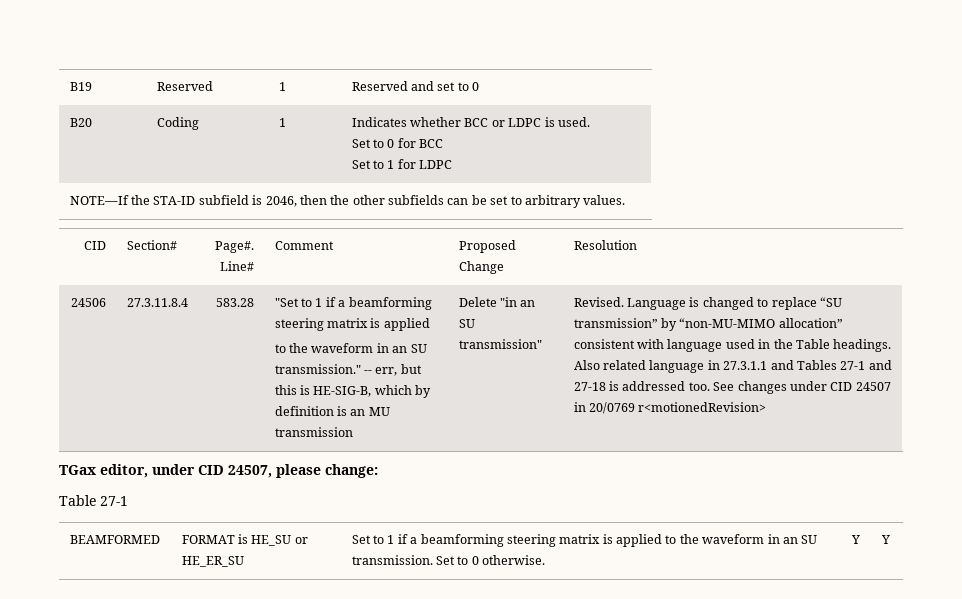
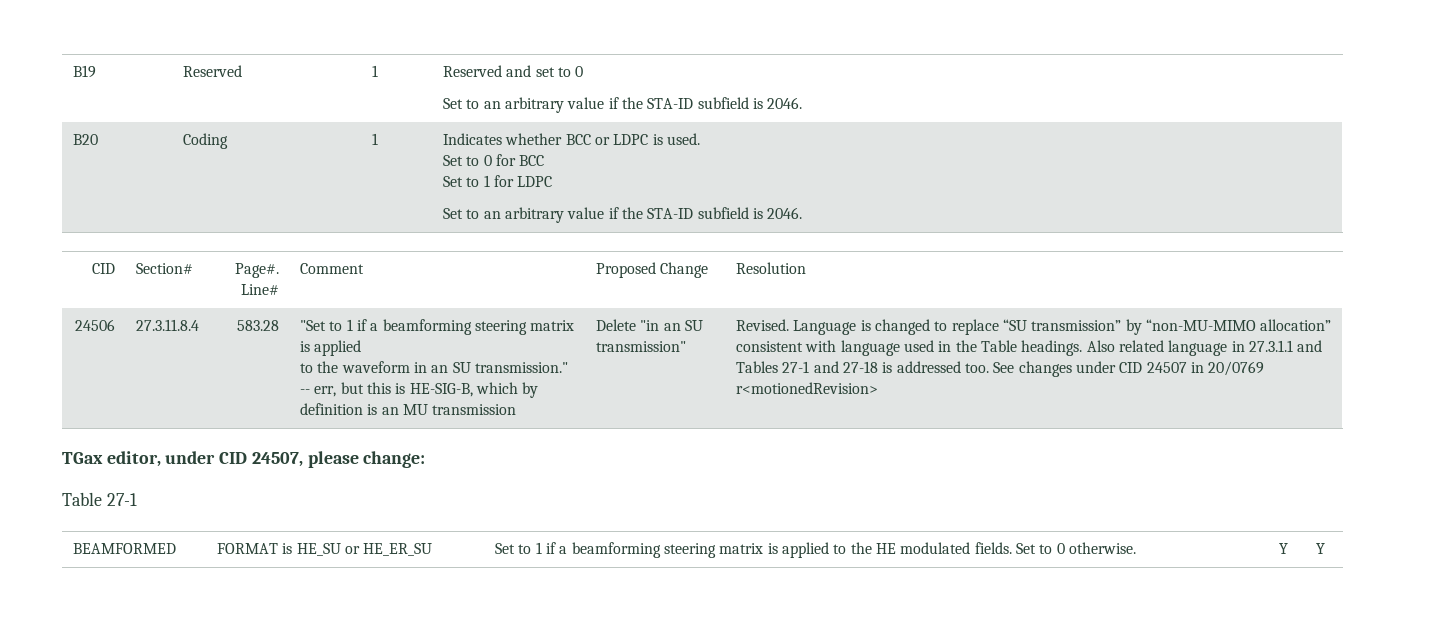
(480, 86) none -> [443,97,803,113] // Set to an arbitrary value if the STA-ID subfield is 2046.
[69,195,626,208] // NOTE—If the STA-ID subfield is 2046, then the other subfields can be set to arbitrary values. -> [443,207,803,223] // Set to an arbitrary value if the STA-ID subfield is 2046.
[702,534,818,544] [351,555,433,565] waveform in an SU transmission. -> [875,542,1012,554] HE modulated fields.

